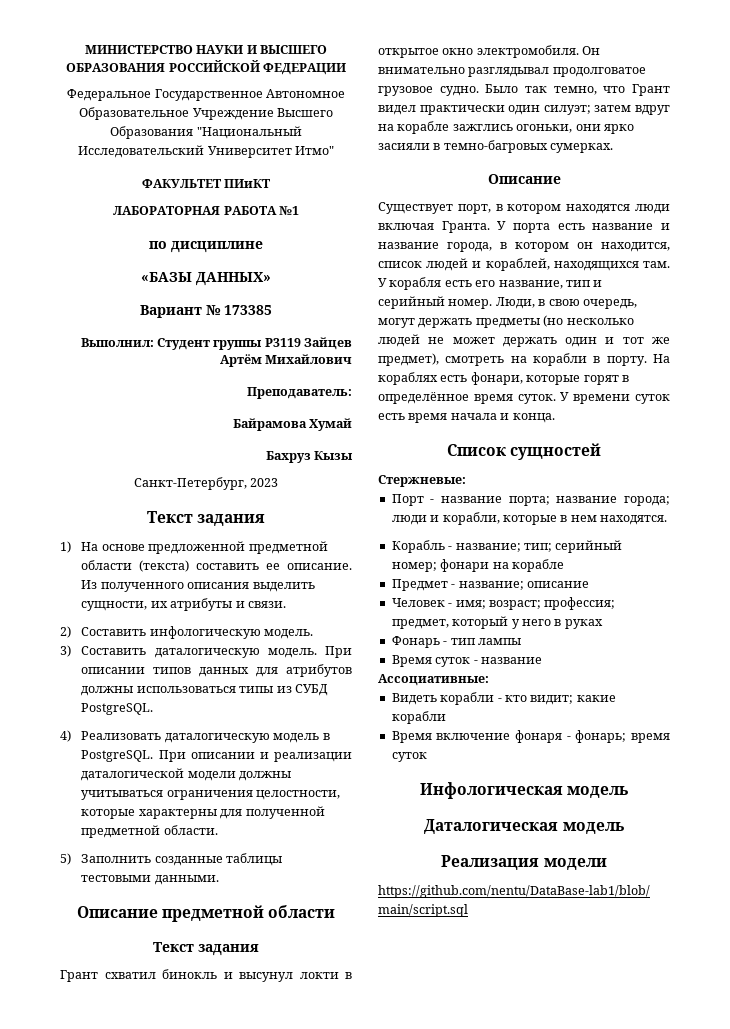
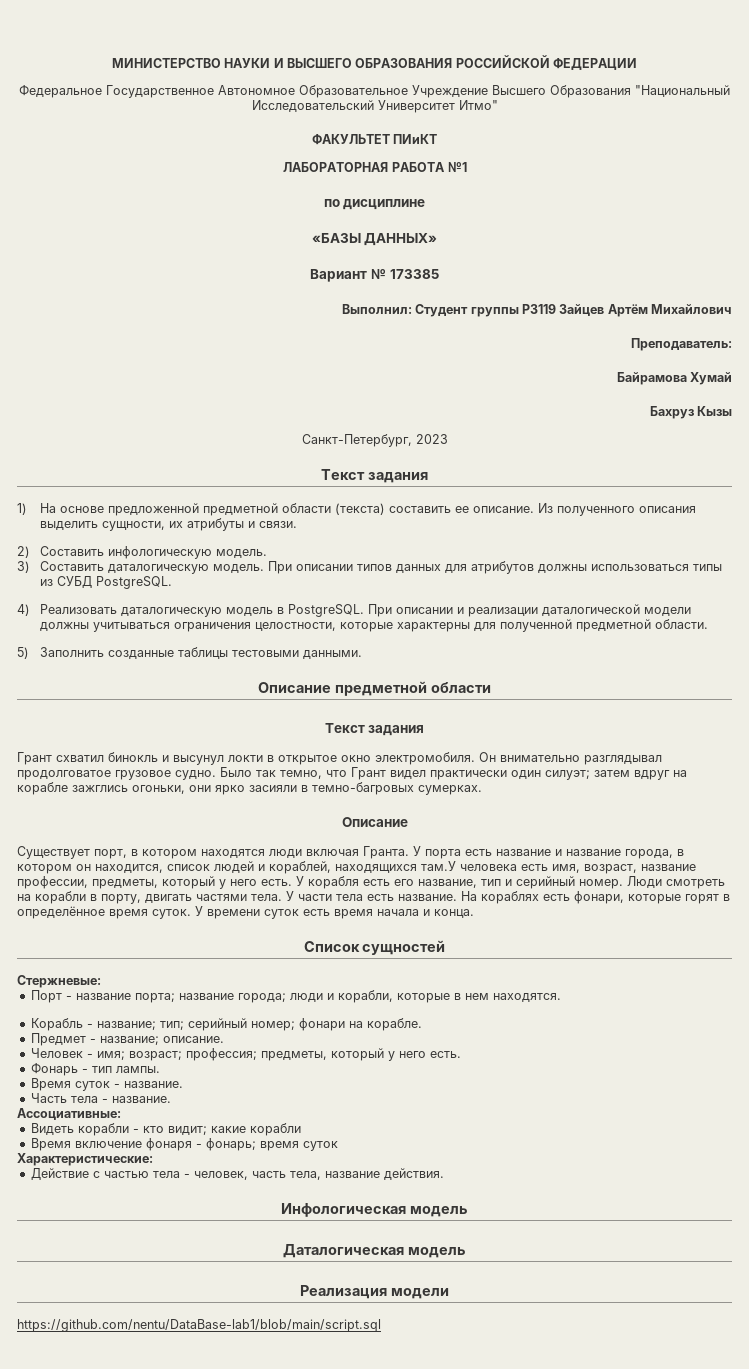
[643,261,670,268] там. -> [421,861,696,874] [17,876,292,889] там.У человека есть имя, возраст, название профессии, предметы, который у него есть.
[495,297,637,309] [378,315,634,328] [378,334,670,347] [378,353,647,366] Люди, в свою очередь, могут держать предметы (но несколько людей не может держать один и тот же предмет), смотреть на корабли в порту. -> [627,876,725,889] [17,891,457,904] Люди смотреть на корабли в порту, двигать частями тела. У части тела есть название.
[511,559,564,572] корабле -> [366,1018,422,1031] корабле.
[526,581,589,588] описание -> [162,1036,224,1043] описание.
[391,616,603,629] предмет, который у него в руках -> [260,1048,461,1061] предметы, который у него есть.
[477,638,521,645] лампы -> [115,1066,160,1073] лампы.
[480,657,542,664] название -> [123,1081,183,1088] [30,1093,171,1103] название. // Часть тела - название.
(427, 757) none -> [17,1153,153,1166] [30,1168,444,1180] // Характеристические: // Действие с частью тела - человек, часть тела, название действия.

